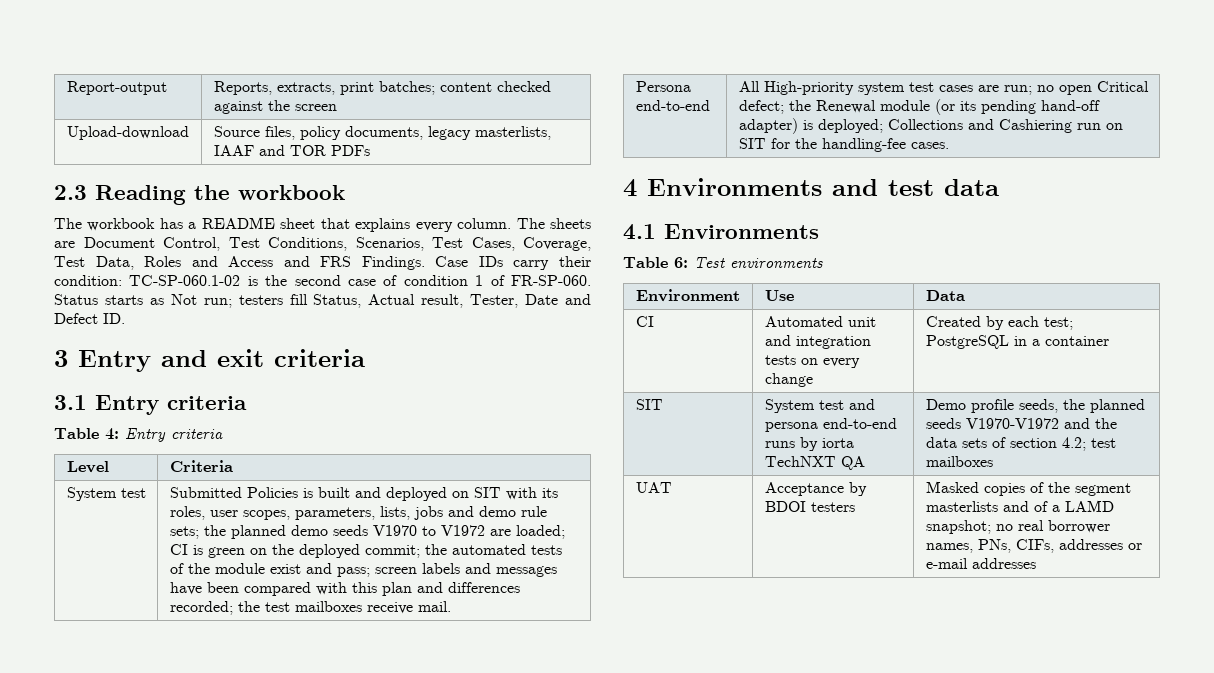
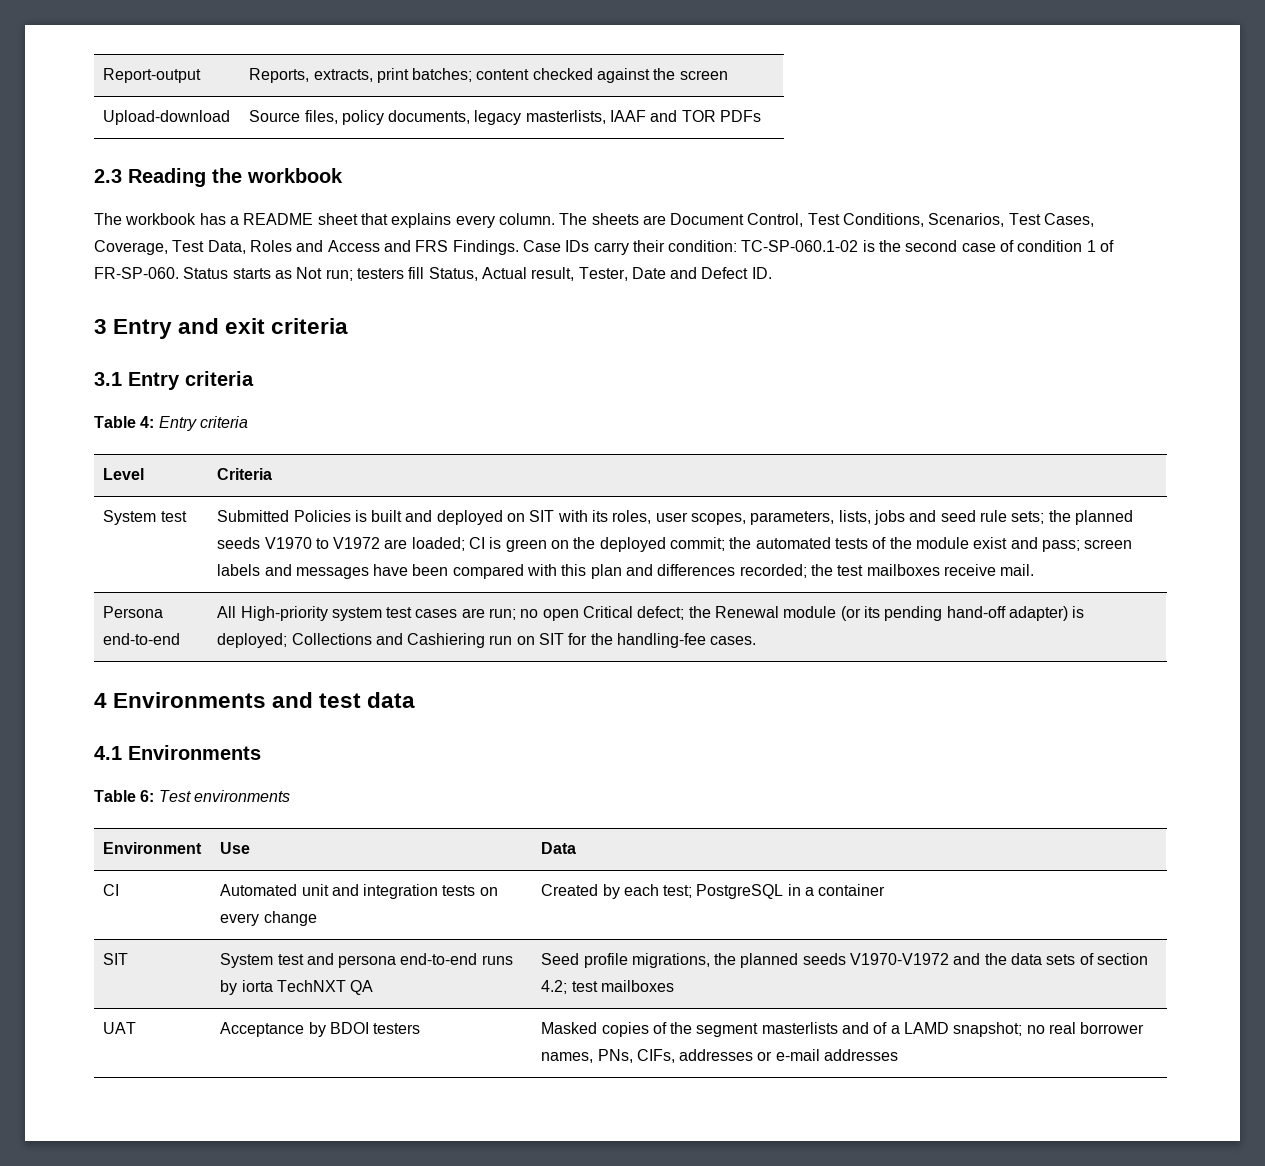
[478,506,516,517] demo -> [940,510,976,522] seed
[290,525,328,536] demo -> (1133, 517) none
[925,399,1058,413] Demo profile seeds, -> [541,953,710,968] Seed profile migrations,

